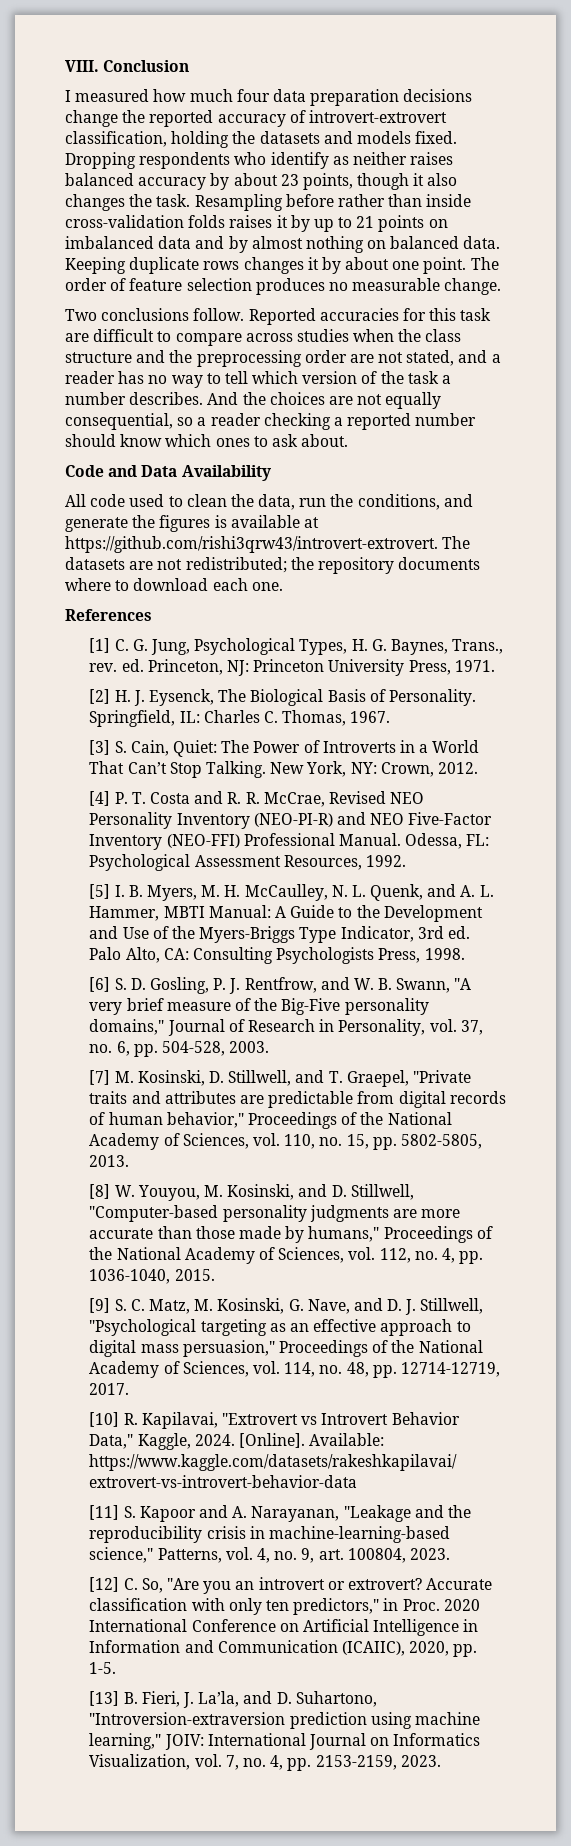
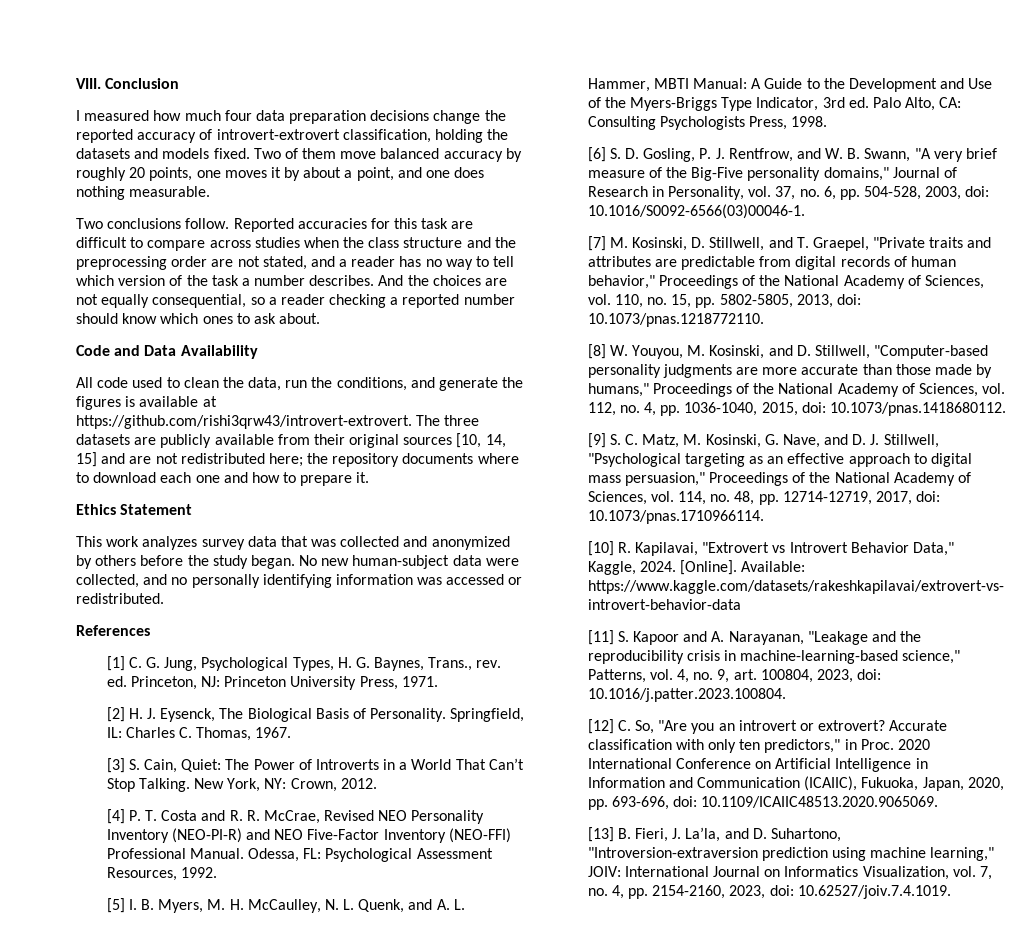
[65,152,454,169] [65,173,458,190] [65,194,472,211] [65,215,448,232] [65,236,501,253] [65,257,499,274] [65,278,502,295] Dropping respondents who identify as neither raises balanced accuracy by about 23 points, though it also changes the task. Resampling before rather than inside cross-validation folds raises it by up to 21 points on imbalanced data and by almost nothing on balanced data. Keeping duplicate rows changes it by about one point. The order of feature selection produces no measurable change. -> [253,148,522,162] [76,167,485,181] [76,186,211,200] Two of them move balanced accuracy by roughly 20 points, one moves it by about a point, and one does nothing measurable.
(471, 542) none -> [444,415,480,426] three
[157,557,287,573] not redistributed; -> [160,433,506,448] [76,452,303,467] publicly available from their original sources [10, 14, 15] and are not redistributed here;
[251,582,283,591] one. -> [195,472,370,486] [76,504,193,515] [76,536,510,550] [76,555,519,569] [76,574,523,588] [76,593,164,604] one and how to prepare it. // Ethics Statement // This work analyzes survey data that was collected and anonymized by others before the study began. No new human-subject data were collected, and no personally identifying information was accessed or redistributed.
[229,1041,270,1053] 2003. -> [925,186,990,200] [587,204,805,219] 2003, doi: 10.1016/S0092-6566(03)00046-1.
[89,1155,130,1167] 2013. -> [796,294,861,308] [587,313,764,327] 2013, doi: 10.1073/pnas.1218772110.
[174,1269,215,1281] 2015. -> [761,402,1006,416] 2015, doi: 10.1073/pnas.1418680112.
[89,1383,130,1395] 2017. -> [875,491,941,505] [587,510,764,524] 2017, doi: 10.1073/pnas.1710966114.
[409,1548,450,1560] 2023. -> [816,669,882,683] [587,688,786,702] 2023, doi: 10.1016/j.patter.2023.100804.
[409,1641,478,1657] [89,1662,117,1674] 2020, pp. 1-5. -> [861,777,1004,791] [587,796,939,810] Fukuoka, Japan, 2020, pp. 693-696, doi: 10.1109/ICAIIC48513.2020.9065069.
[315,1755,441,1770] 2153-2159, 2023. -> [652,885,951,899] 2154-2160, 2023, doi: 10.62527/joiv.7.4.1019.

